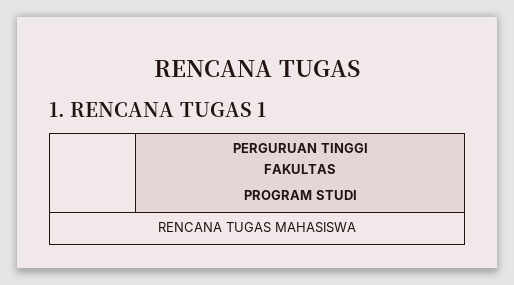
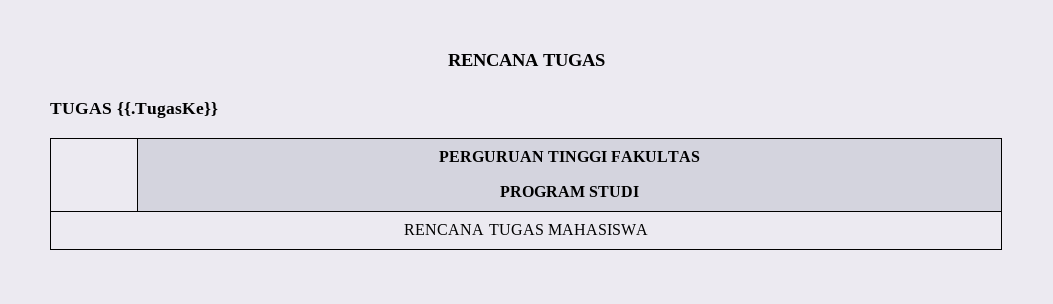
[49,102,266,117] 1. RENCANA TUGAS 1 -> [50,102,218,118] TUGAS {{.TugasKe}}
(368, 148) // -> (607, 156) none

